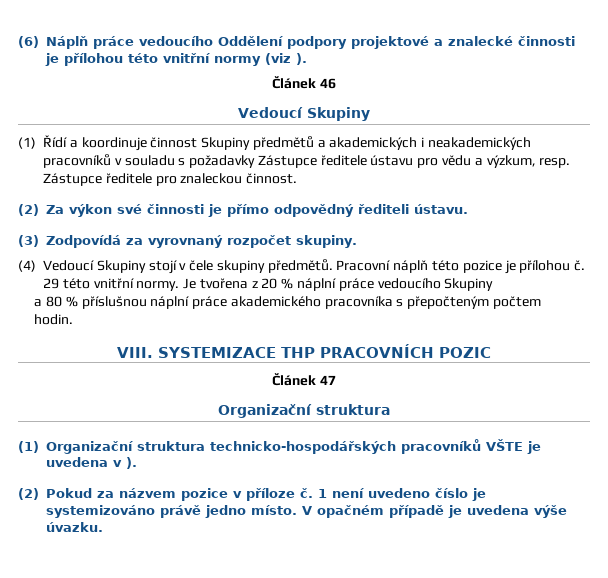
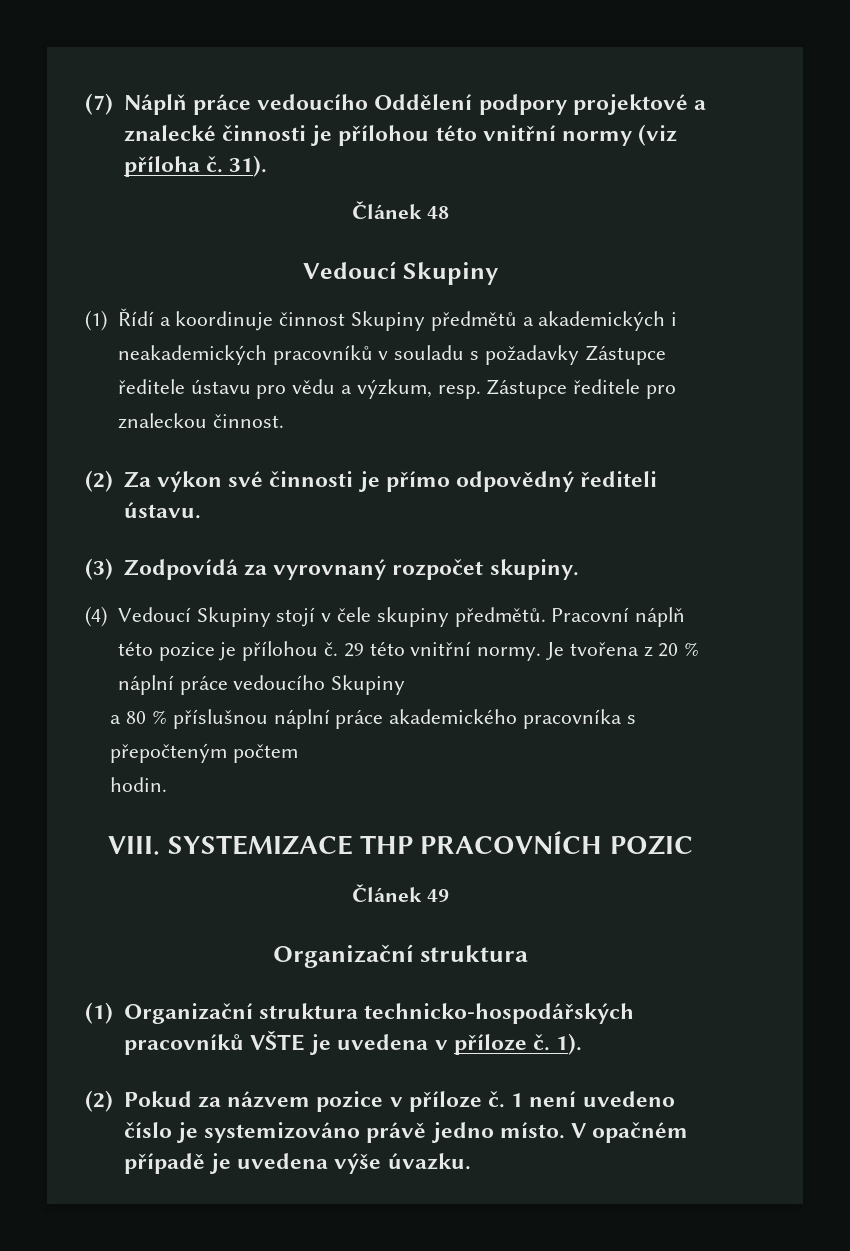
[18,36,39,48] (6) -> [85,93,113,115] (7)
[296,53,307,65] [272,76,336,89] ). // Článek 46 -> [123,155,268,177] [351,201,450,219] příloha č. 31). // Článek 48
[319,375,336,385] 47 -> [427,889,450,902] 49
[126,457,137,469] ). -> [453,1033,583,1055] příloze č. 1).

